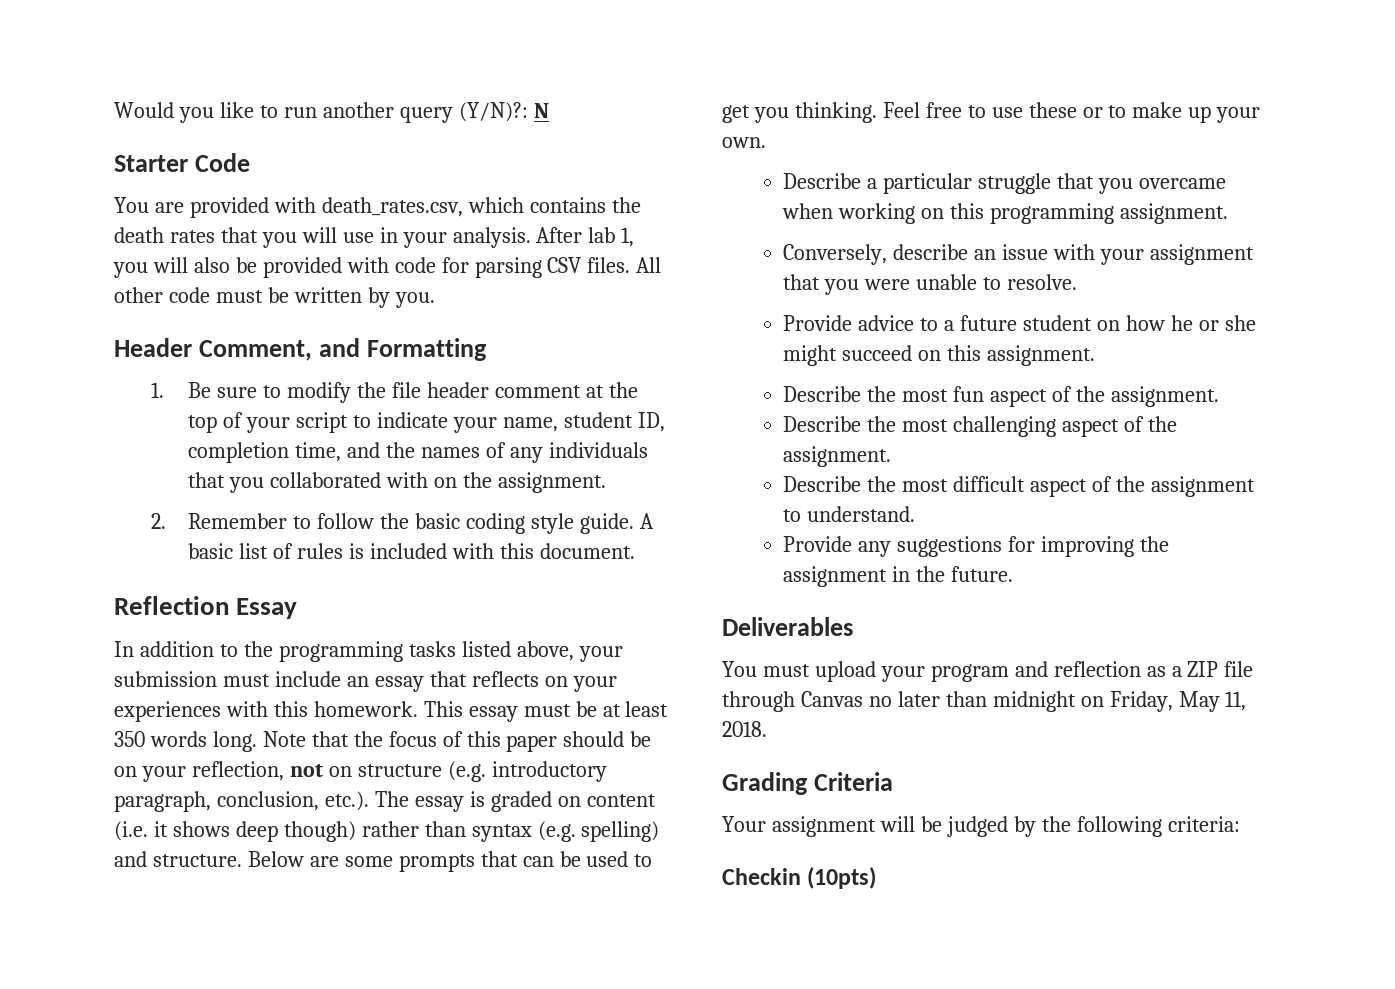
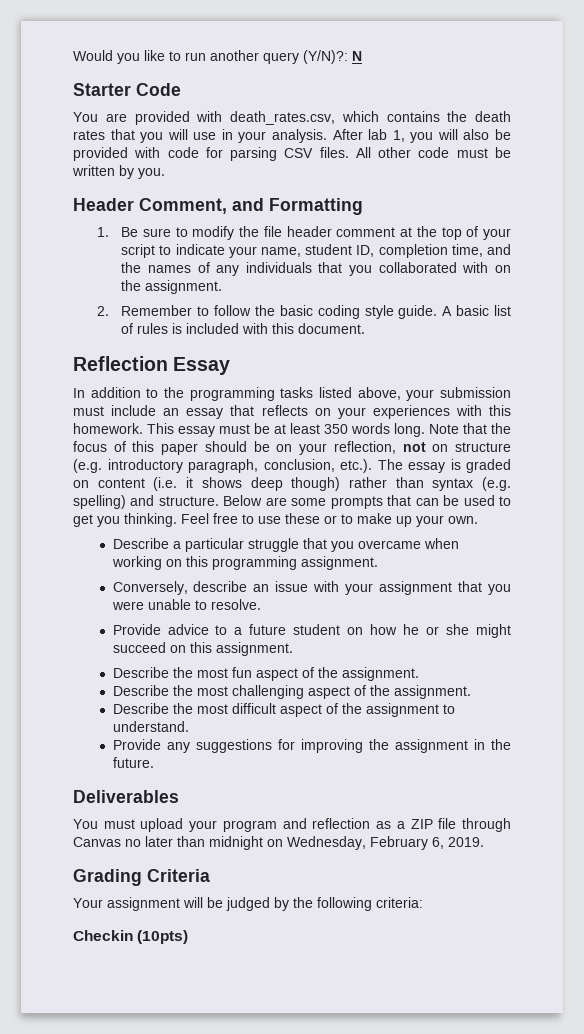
[1109,691,1247,712] [722,721,767,737] Friday, May 11, 2018. -> [287,836,484,850] Wednesday, February 6, 2019.

